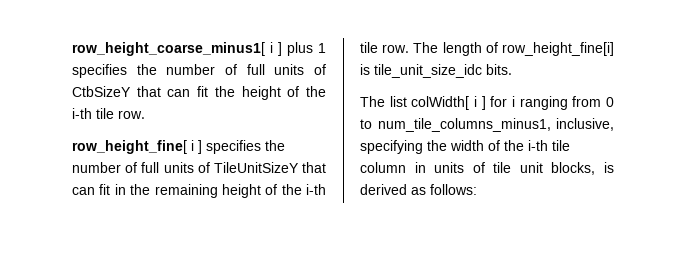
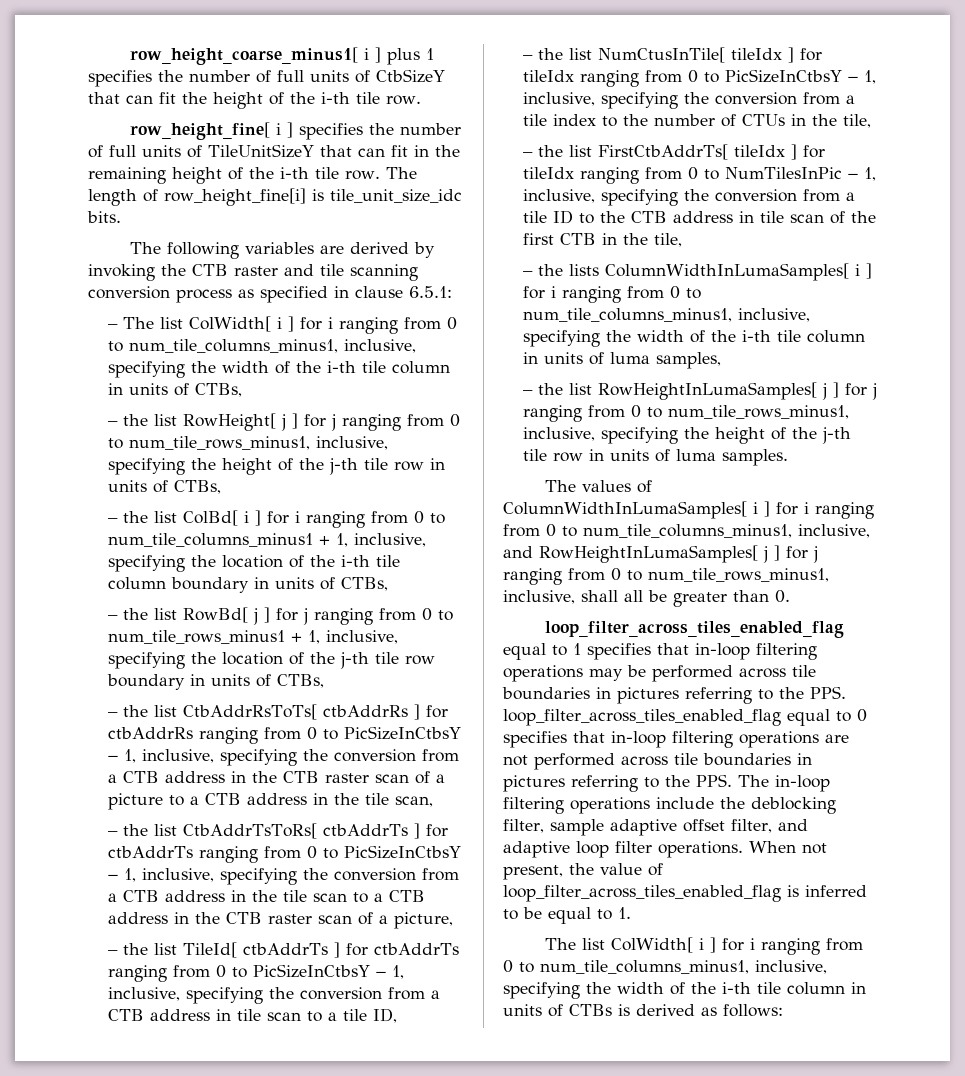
[389,96,470,110] list colWidth[ -> [166,242,435,259] [88,264,418,281] [88,286,452,303] [108,316,272,332] following variables are derived by invoking the CTB raster and tile scanning conversion process as specified in clause 6.5.1: // – The list ColWidth[
[493,162,596,175] tile unit blocks, -> [195,383,243,397] [108,413,461,431] [108,436,389,450] [108,458,446,475] [108,480,222,494] [108,510,446,528] [108,533,427,547] [108,555,401,572] [108,577,389,593] [108,607,454,625] [108,630,399,644] [108,652,436,669] [107,674,325,690] [108,704,449,720] [108,726,462,744] [108,749,460,766] [108,771,446,784] [108,793,434,810] [108,823,449,839] [108,845,462,863] [108,868,460,885] [108,890,426,903] [108,912,454,929] [108,942,460,958] [108,964,405,982] [108,987,441,1004] [108,1008,398,1023] [523,47,823,63] [523,69,877,87] [523,92,856,109] [523,114,872,128] [523,144,826,160] [523,167,877,184] [523,189,856,206] [523,210,877,224] [523,233,683,247] [523,263,873,281] [523,286,702,303] [523,308,811,322] [523,330,866,347] [523,352,722,369] [523,382,878,400] [523,405,850,422] [523,427,852,444] [523,449,789,466] [544,480,652,493] [503,501,874,519] [503,524,870,538] [503,545,818,563] [503,568,829,585] [503,590,790,607] [544,621,844,638] [503,643,817,660] [503,665,816,682] [502,686,846,704] [503,709,867,726] [503,731,849,748] [503,753,812,770] [503,774,830,792] [503,797,836,814] [503,819,808,836] [503,841,827,858] [503,863,663,880] [503,885,867,902] [503,907,631,924] [544,937,863,955] [503,960,827,974] [503,982,866,999] [503,1004,612,1017] CTBs, // – the list RowHeight[ j ] for j ranging from 0 to num_tile_rows_minus1, inclusive, specifying the height of the j-th tile row in units of CTBs, // – the list ColBd[ i ] for i ranging from 0 to num_tile_columns_minus1 + 1, inclusive, specifying the location of the i-th tile column boundary in units of CTBs, // – the list RowBd[ j ] for j ranging from 0 to num_tile_rows_minus1 + 1, inclusive, specifying the location of the j-th tile row boundary in units of CTBs, // – the list CtbAddrRsToTs[ ctbAddrRs ] for ctbAddrRs ranging from 0 to PicSizeInCtbsY − 1, inclusive, specifying the conversion from a CTB address in the CTB raster scan of a picture to a CTB address in the tile scan, // – the list CtbAddrTsToRs[ ctbAddrTs ] for ctbAddrTs ranging from 0 to PicSizeInCtbsY − 1, inclusive, specifying the conversion from a CTB address in the tile scan to a CTB address in the CTB raster scan of a picture, // – the list TileId[ ctbAddrTs ] for ctbAddrTs ranging from 0 to PicSizeInCtbsY − 1, inclusive, specifying the conversion from a CTB address in tile scan to a tile ID, // – the list NumCtusInTile[ tileIdx ] for tileIdx ranging from 0 to PicSizeInCtbsY − 1, inclusive, specifying the conversion from a tile index to the number of CTUs in the tile, // – the list FirstCtbAddrTs[ tileIdx ] for tileIdx ranging from 0 to NumTilesInPic − 1, inclusive, specifying the conversion from a tile ID to the CTB address in tile scan of the first CTB in the tile, // – the lists ColumnWidthInLumaSamples[ i ] for i ranging from 0 to num_tile_columns_minus1, inclusive, specifying the width of the i-th tile column in units of luma samples, // – the list RowHeightInLumaSamples[ j ] for j ranging from 0 to num_tile_rows_minus1, inclusive, specifying the height of the j-th tile row in units of luma samples. // The values of ColumnWidthInLumaSamples[ i ] for i ranging from 0 to num_tile_columns_minus1, inclusive, and RowHeightInLumaSamples[ j ] for j ranging from 0 to num_tile_rows_minus1, inclusive, shall all be greater than 0. // loop_filter_across_tiles_enabled_flag equal to 1 specifies that in-loop filtering operations may be performed across tile boundaries in pictures referring to the PPS. loop_filter_across_tiles_enabled_flag equal to 0 specifies that in-loop filtering operations are not performed across tile boundaries in pictures referring to the PPS. The in-loop filtering operations include the deblocking filter, sample adaptive offset filter, and adaptive loop filter operations. When not present, the value of loop_filter_across_tiles_enabled_flag is inferred to be equal to 1. // The list ColWidth[ i ] for i ranging from 0 to num_tile_columns_minus1, inclusive, specifying the width of the i-th tile column in units of CTBs

